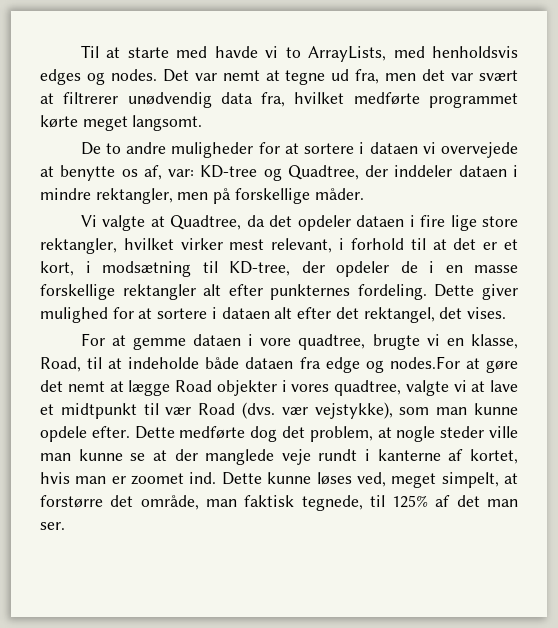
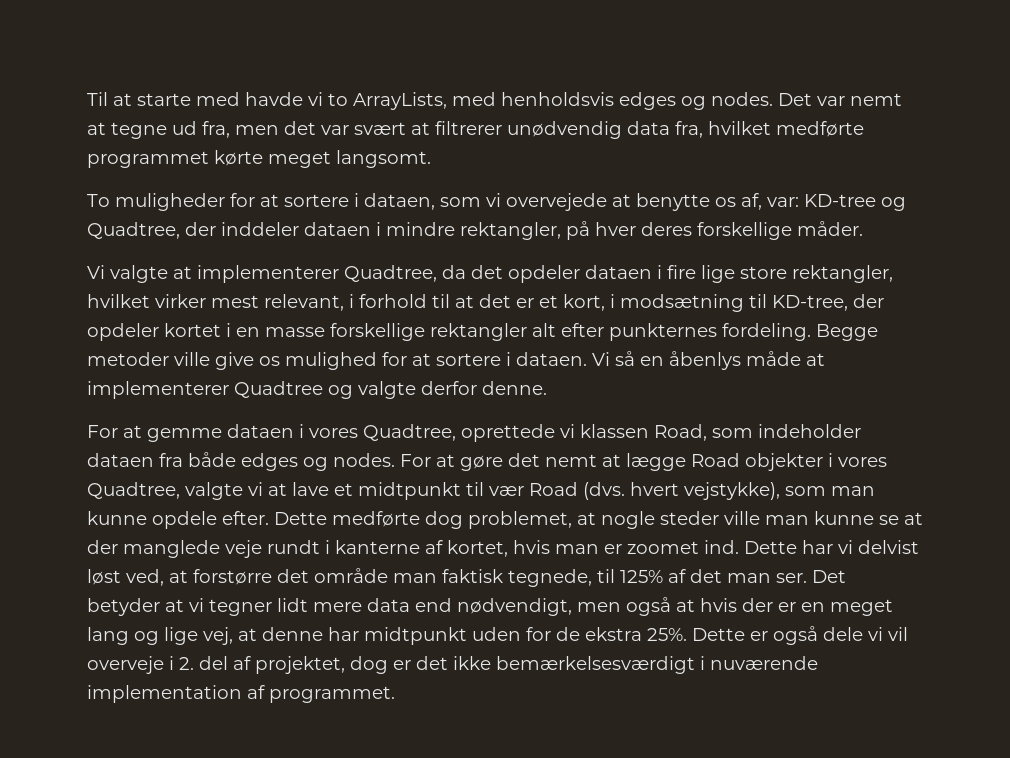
[80,142,167,155] De to andre -> [87,194,110,207] To
[369,142,418,154] dataen -> [364,193,481,210] dataen, som
[177,188,232,204] men på -> [566,221,692,240] på hver deres
(165, 221) none -> [197,265,339,283] implementerer
[400,261,418,273] de -> [164,323,221,337] kortet
[434,284,518,300] Dette giver -> [816,324,878,341] [87,352,280,370] Begge metoder ville give os
[221,307,506,323] dataen alt efter det rektangel, det vises. -> [516,351,825,370] [87,381,547,399] dataen. Vi så en åbenlys måde at implementerer Quadtree og valgte derfor denne.
[260,334,518,350] [40,356,460,373] vore quadtree, brugte vi en klasse, Road, til at indeholde både dataen fra edge og nodes.For -> [309,424,861,442] [87,452,431,471] vores Quadtree, oprettede vi klassen Road, som indeholder dataen fra både edges og nodes. For
[334,380,401,396] quadtree, -> [87,482,180,499] Quadtree,
[281,407,308,415] vær -> [630,482,679,496] hvert
[282,426,373,442] det problem, -> [468,511,572,529] problemet,
[267,472,499,488] kunne løses ved, meget simpelt, -> [802,540,919,554] [87,569,164,586] har vi delvist løst ved,
[140,495,199,510] område, -> [314,568,388,583] område
(65, 526) none -> [812,570,846,583] [87,597,893,616] [87,626,908,645] [87,656,818,674] [87,685,395,703] Det betyder at vi tegner lidt mere data end nødvendigt, men også at hvis der er en meget lang og lige vej, at denne har midtpunkt uden for de ekstra 25%. Dette er også dele vi vil overveje i 2. del af projektet, dog er det ikke bemærkelsesværdigt i nuværende implementation af programmet.

